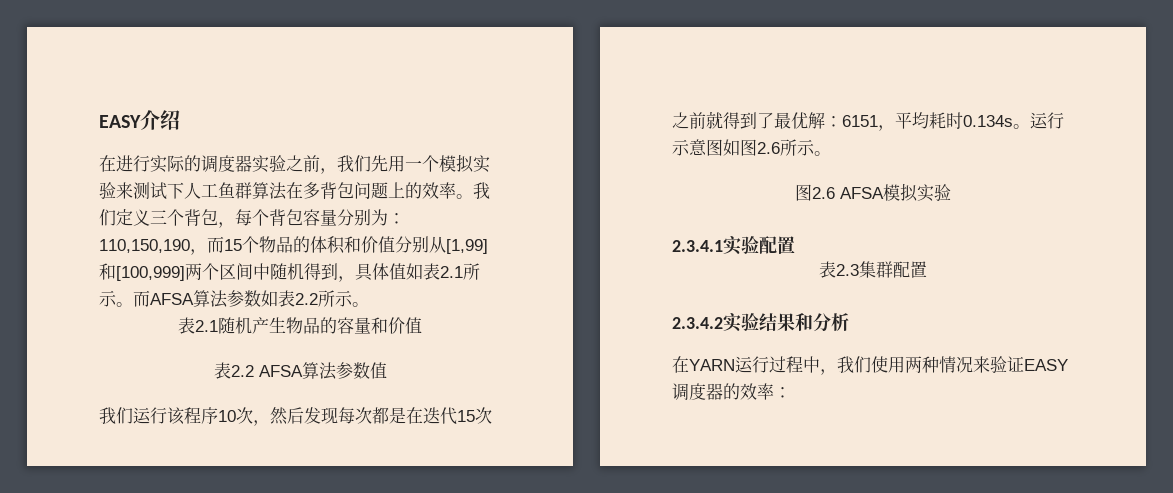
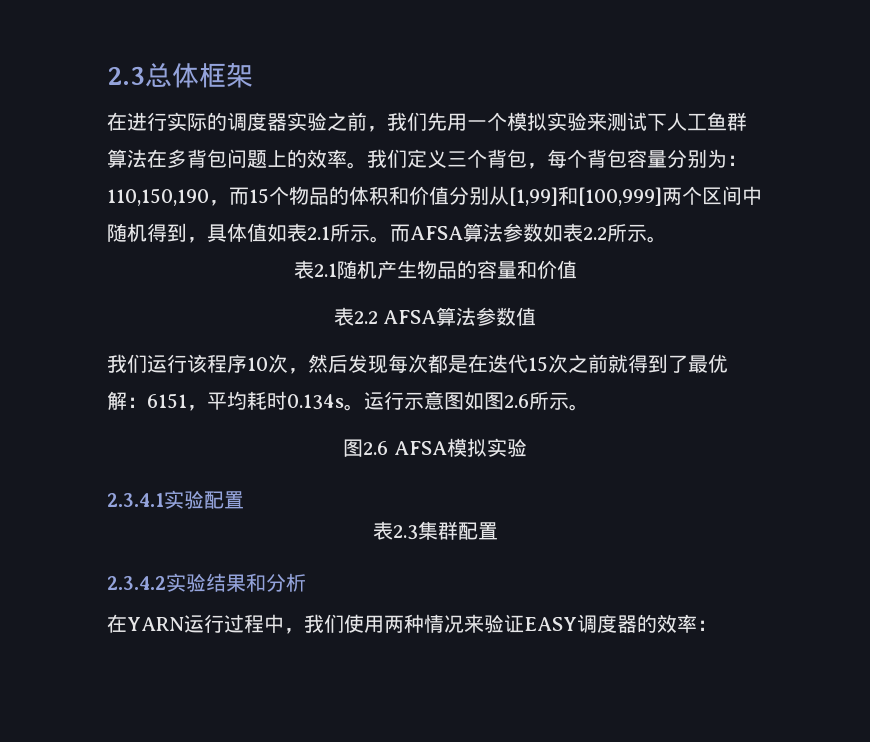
[99,110,180,130] EASY介绍 -> [107,63,253,88] 2.3总体框架

